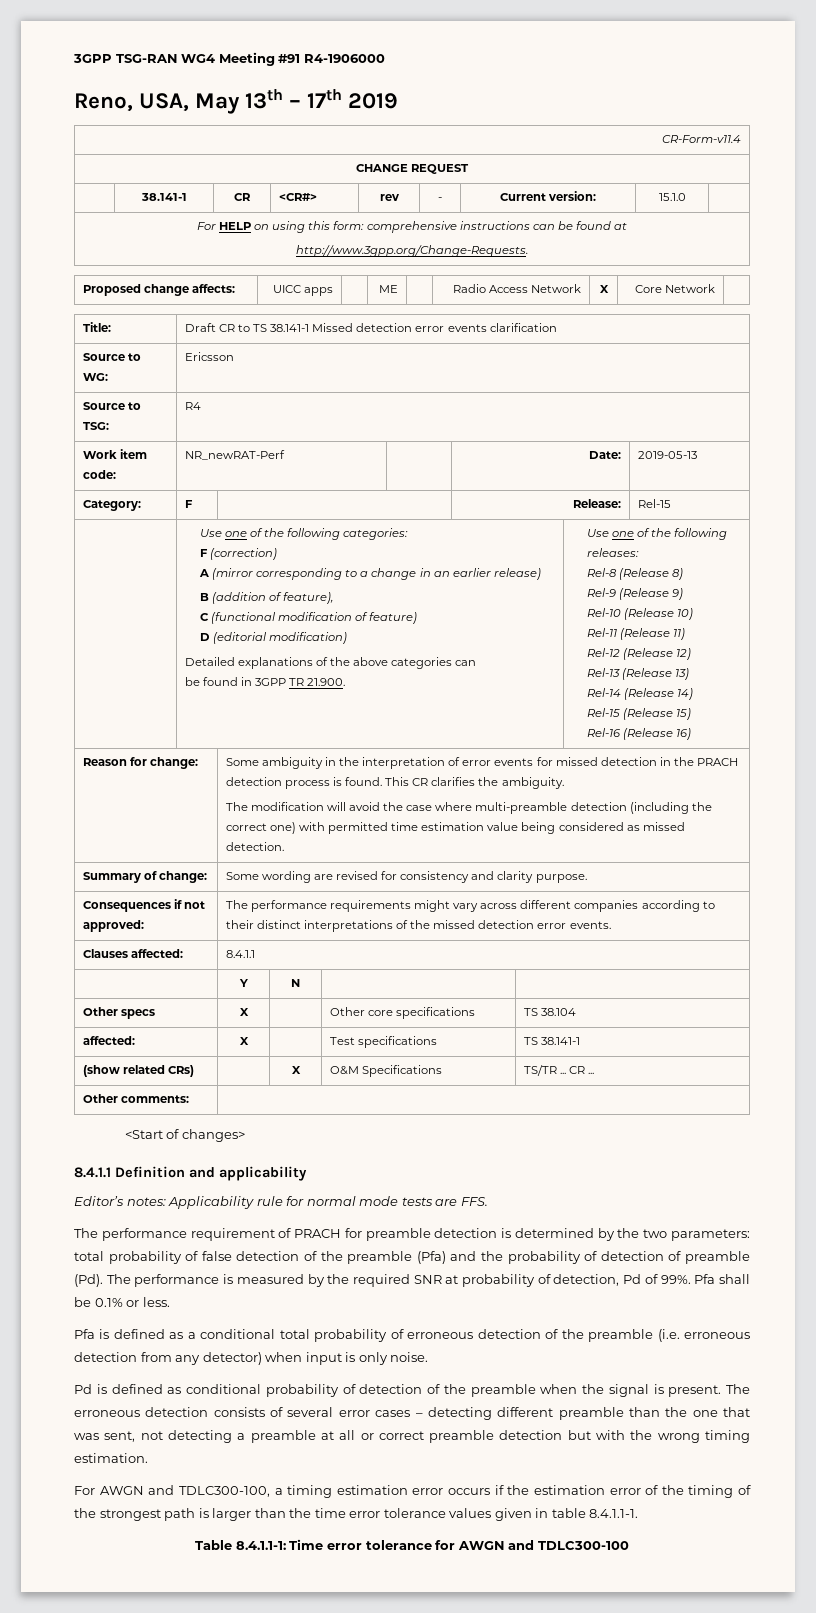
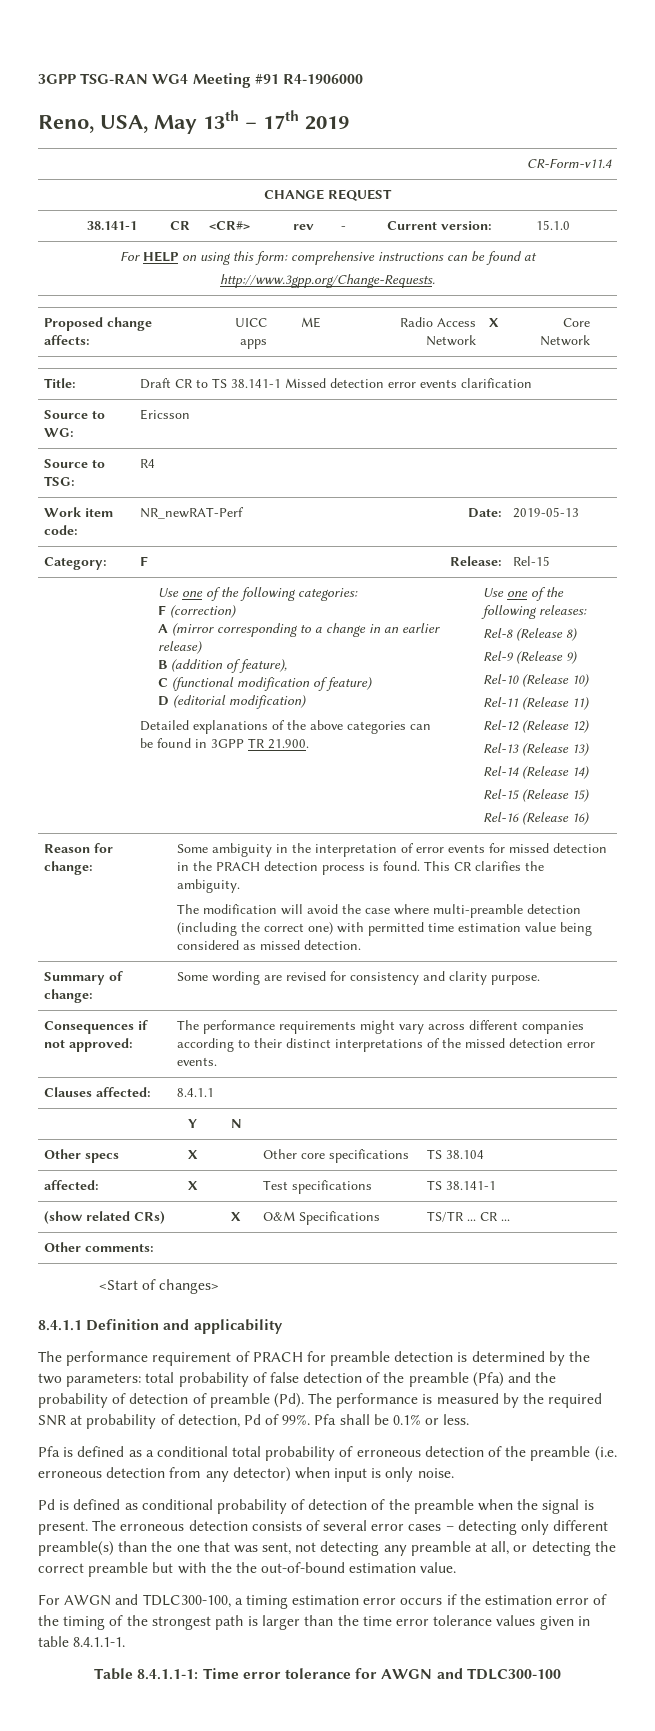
[74,1196,488,1209] // Editor’s notes: Applicability rule for normal mode tests are FFS. -> (283, 1326) none
[497,1407,624,1420] different preamble -> [521,1520,609,1535] [38,1541,114,1556] only different preamble(s)
[237,1433,246,1440] a -> [383,1545,407,1556] any
[339,1430,374,1440] all or -> [491,1541,616,1556] all, or detecting the
[499,1430,563,1440] detection -> (149, 1569) none
[657,1430,750,1443] [74,1453,148,1463] wrong timing estimation. -> [235,1562,457,1573] the out-of-bound estimation value.

